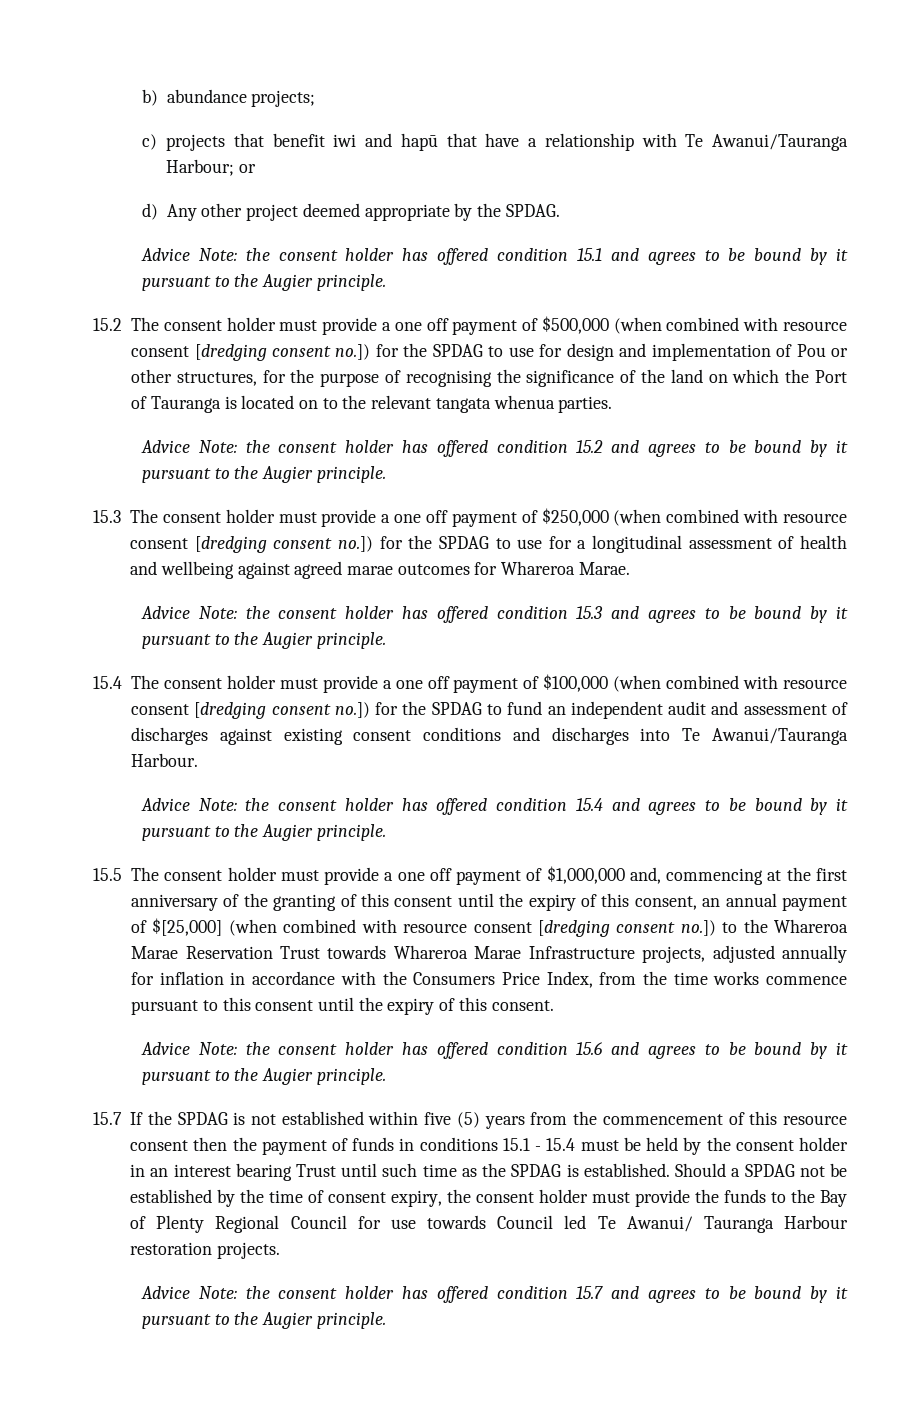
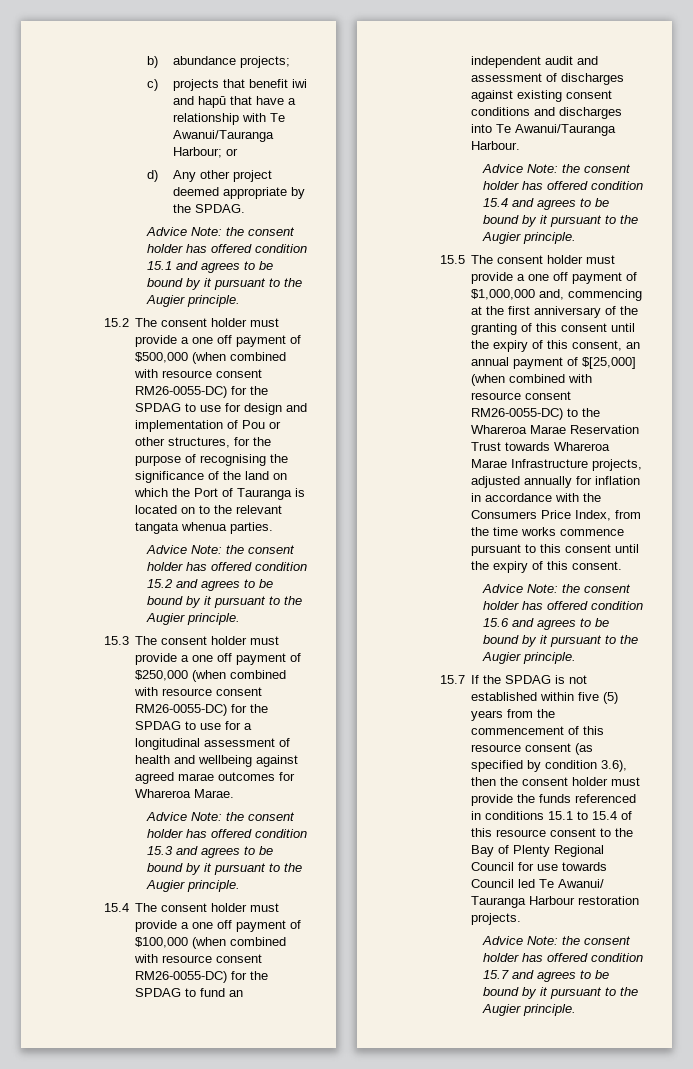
[194,344,371,361] [dredging consent no.]) -> [135,386,228,398] RM26-0055-DC)
[194,536,373,553] [dredging consent no.]) -> [135,704,228,716] RM26-0055-DC)
[194,702,370,719] [dredging consent no.]) -> [135,971,228,983] RM26-0055-DC)
[537,920,716,937] [dredging consent no.]) -> [471,408,564,420] RM26-0055-DC)
[193,1137,848,1155] [130,1163,847,1181] [130,1189,443,1207] then the payment of funds in conditions 15.1 - 15.4 must be held by the consent holder in an interest bearing Trust until such time as the SPDAG is established. Should a SPDAG not be established by the time of consent expiry, -> [575,743,594,755] [471,760,628,772] [471,777,497,786] (as specified by condition 3.6), then
(767, 1196) none -> [575,794,637,803] [471,811,633,820] [471,828,597,837] referenced in conditions 15.1 to 15.4 of this resource consent

